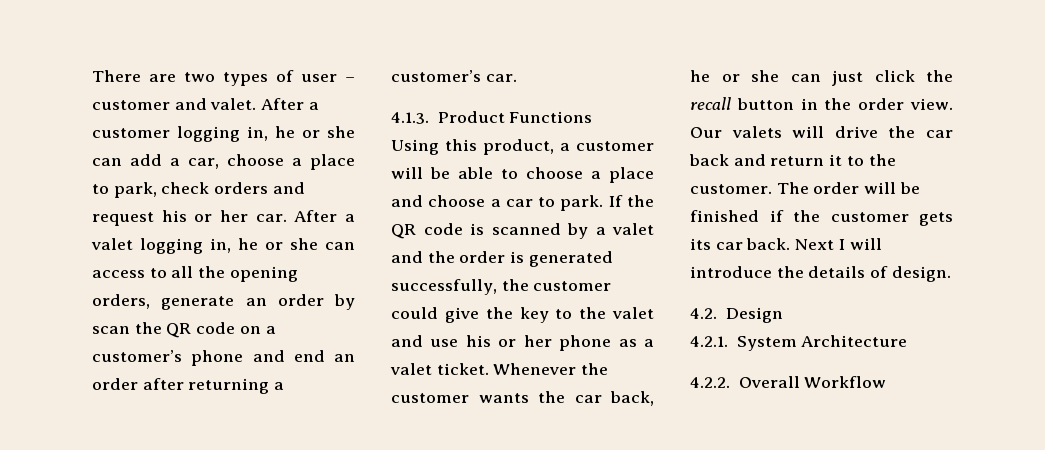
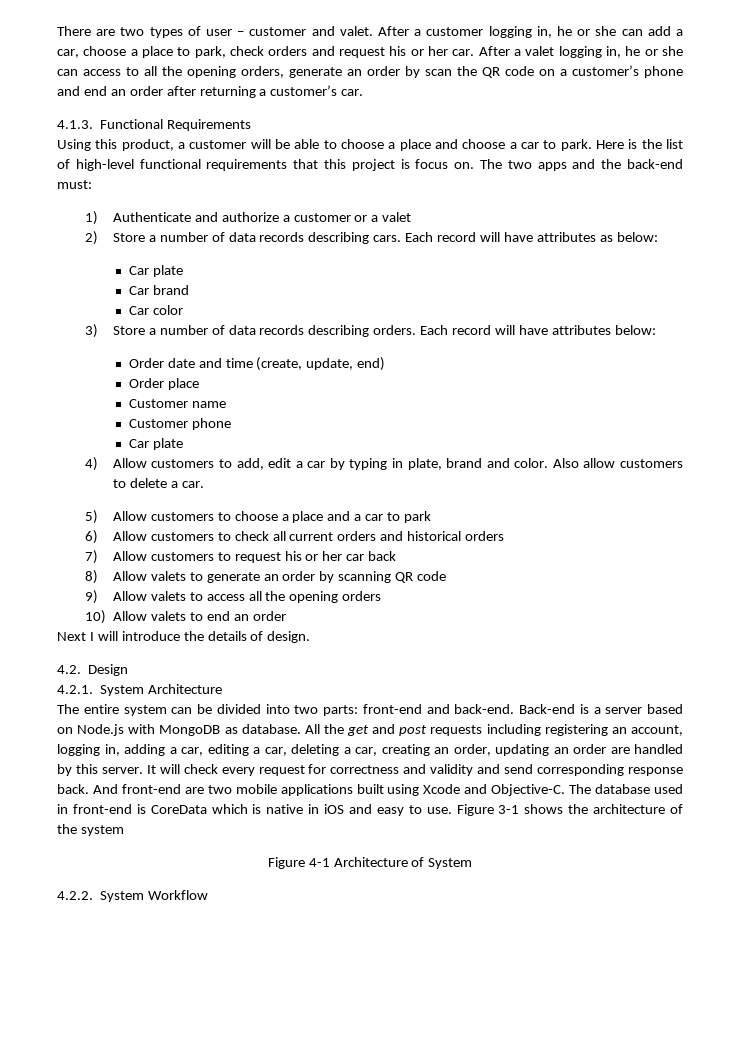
[437,111,593,123] Product Functions -> [100,119,252,131] Functional Requirements
[608,195,654,207] [391,223,654,239] [391,251,613,267] [391,279,612,295] [391,307,654,323] [391,335,654,351] [390,363,609,375] [391,391,654,406] [690,70,953,86] [690,97,953,110] [690,126,953,138] [689,154,896,166] [690,182,920,194] [690,210,953,226] [690,238,791,250] If the QR code is scanned by a valet and the order is generated successfully, the customer could give the key to the valet and use his or her phone as a valet ticket. Whenever the customer wants the car back, he or she can just click the recall button in the order view. Our valets will drive the car back and return it to the customer. The order will be finished if the customer gets its car back. -> [595,139,683,149] [57,159,683,171] [57,180,92,189] [84,211,412,225] [84,231,658,245] [128,265,183,277] [128,285,189,295] [128,305,183,315] [84,324,656,338] [128,357,386,371] [128,378,199,390] [128,399,226,408] [128,418,231,430] [128,438,183,450] [84,457,684,471] [112,478,204,488] [84,510,431,524] [84,530,505,544] [84,550,397,564] [84,570,447,584] [84,590,382,604] [84,610,286,624] Here is the list of high-level functional requirements that this project is focus on. The two apps and the back-end must: // 1) Authenticate and authorize a customer or a valet // 2) Store a number of data records describing cars. Each record will have attributes as below: // Car plate // Car brand // Car color // 3) Store a number of data records describing orders. Each record will have attributes below: // Order date and time (create, update, end) // Order place // Customer name // Customer phone // Car plate // 4) Allow customers to add, edit a car by typing in plate, brand and color. Also allow customers to delete a car. // 5) Allow customers to choose a place and a car to park // 6) Allow customers to check all current orders and historical orders // 7) Allow customers to request his or her car back // 8) Allow valets to generate an order by scanning QR code // 9) Allow valets to access all the opening orders // 10) Allow valets to end an order //
(908, 341) none -> [57,704,683,716] [57,724,683,736] [57,744,683,756] [57,764,683,776] [57,784,684,796] [57,804,684,816] [57,824,124,836] [267,857,473,869] // The entire system can be divided into two parts: front-end and back-end. Back-end is a server based on Node.js with MongoDB as database. All the get and post requests including registering an account, logging in, adding a car, editing a car, deleting a car, creating an order, updating an order are handled by this server. It will check every request for correctness and validity and send corresponding response back. And front-end are two mobile applications built using Xcode and Objective-C. The database used in front-end is CoreData which is native in iOS and easy to use. Figure 3-1 shows the architecture of the system // Figure 4-1 Architecture of System
[738,376,800,388] Overall -> [100,891,145,902] System

